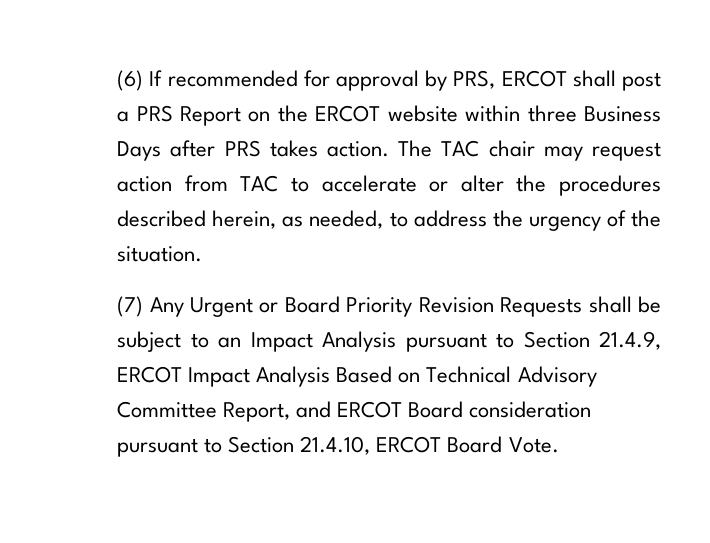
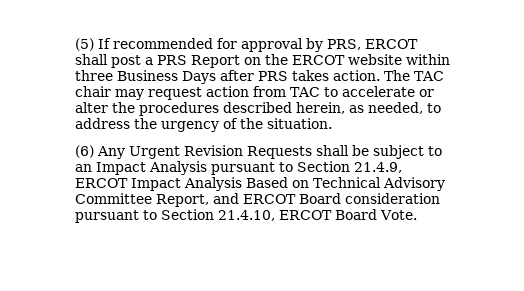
[117,70,144,91] (6) -> [74,38,94,51] (5)
[117,296,144,317] (7) -> [74,145,94,158] (6)
[259,296,413,317] or Board Priority -> (180, 152) none

